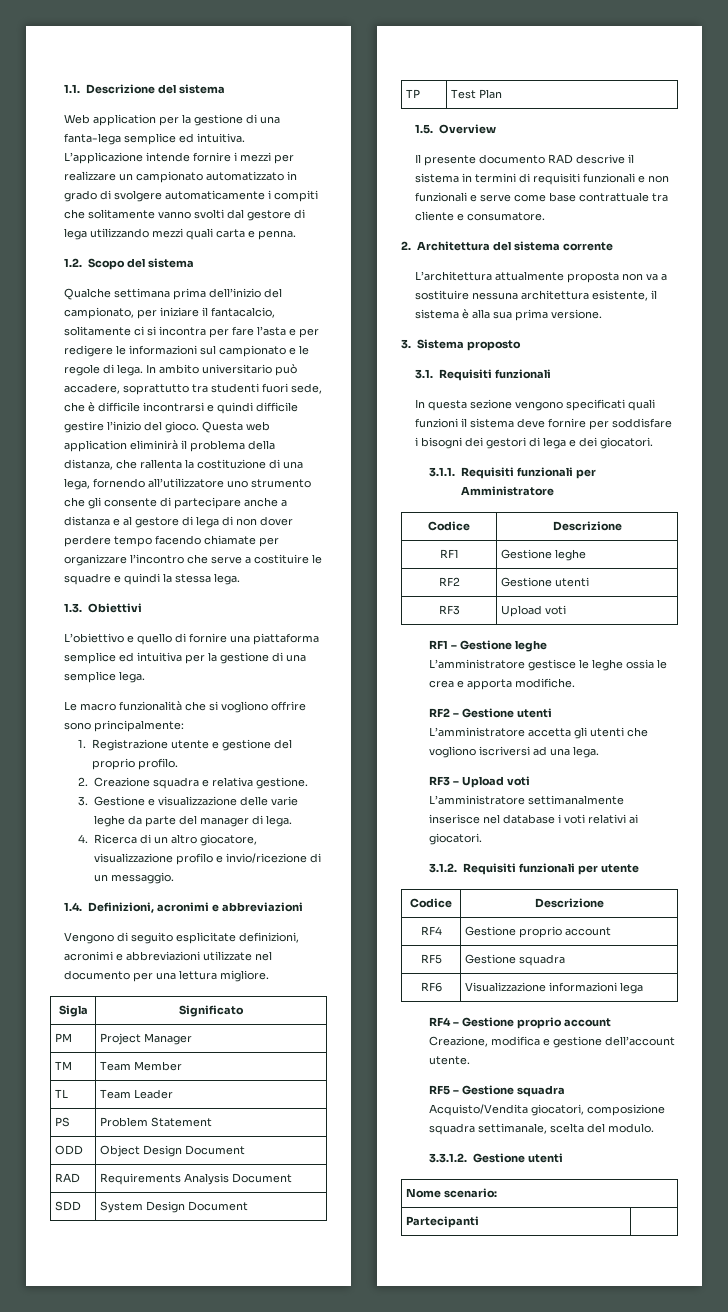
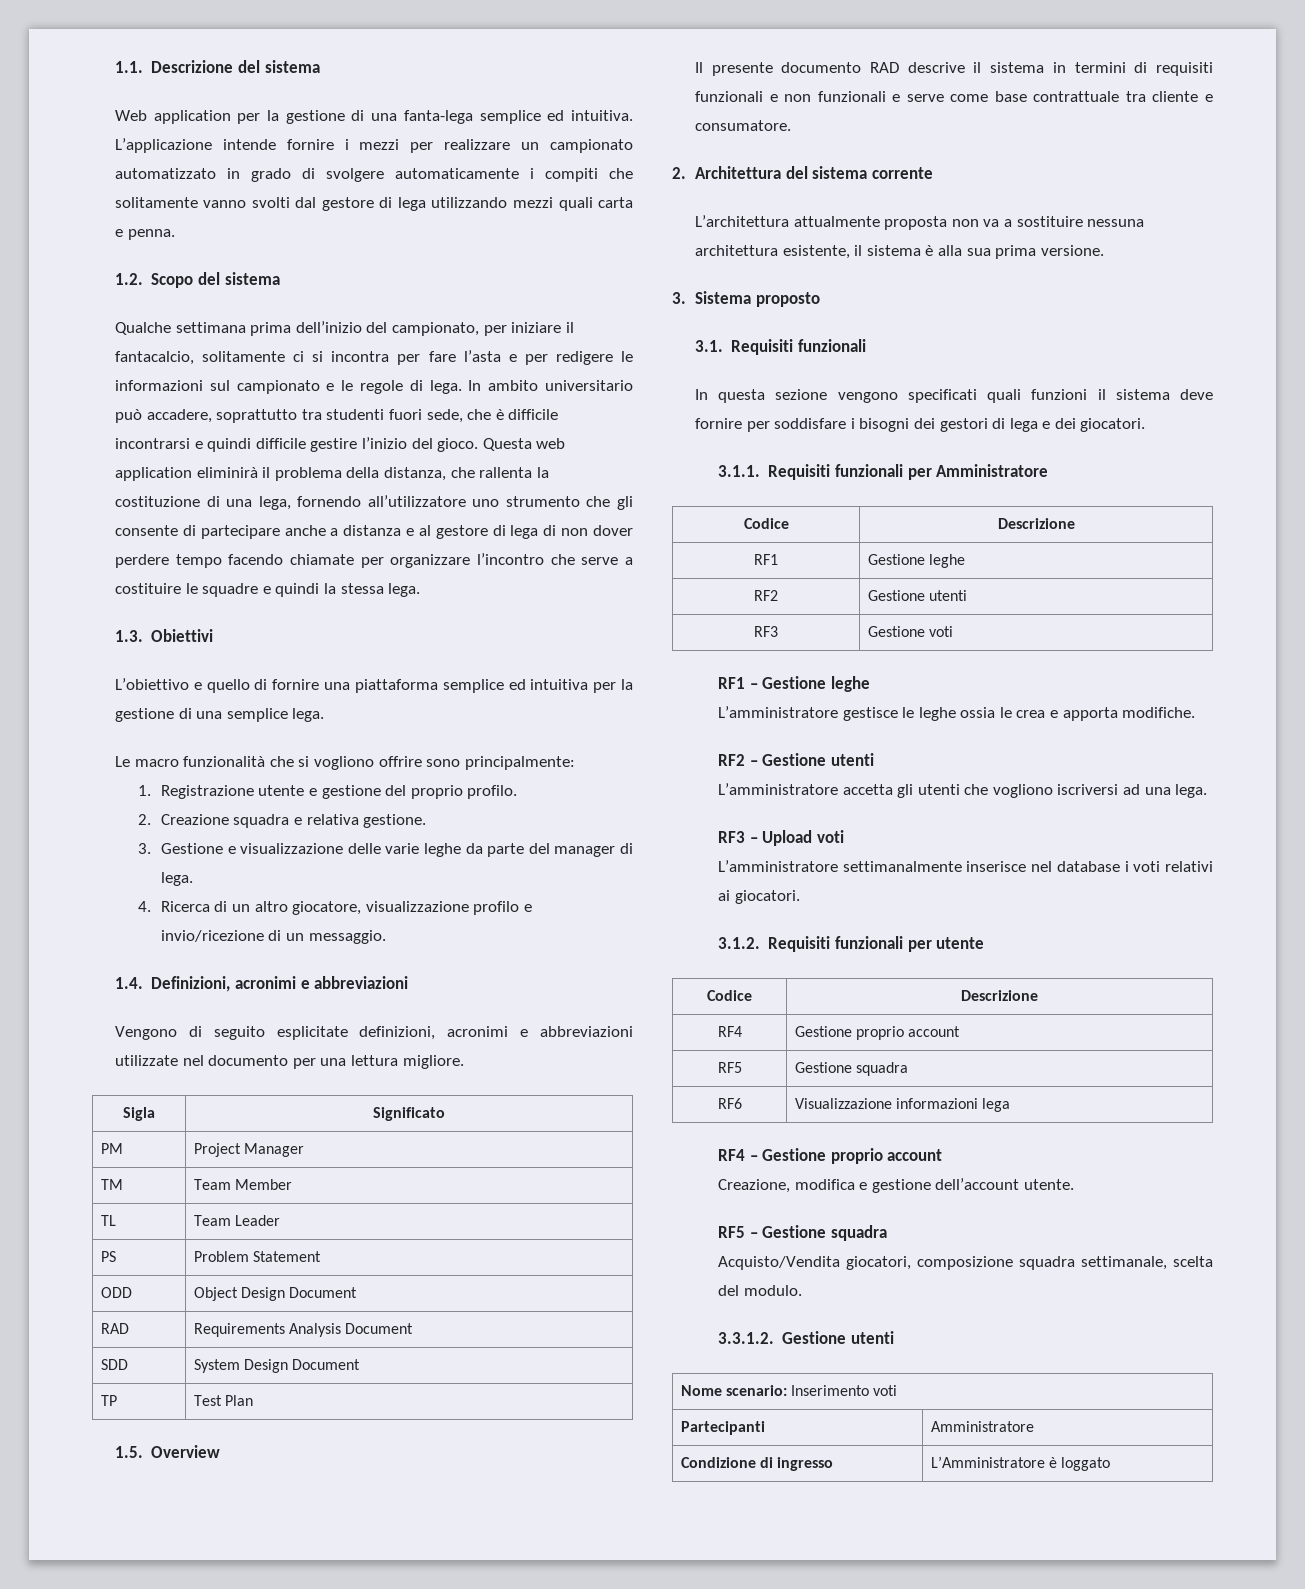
[500,605,542,617] Upload -> [867,626,925,637] Gestione
(497, 1193) none -> [790,1385,898,1396] Inserimento voti
(479, 1222) none -> [930,1421,1034,1432] [680,1457,833,1471] [930,1456,1110,1471] Amministratore // Condizione di ingresso | L’Amministratore è loggato

